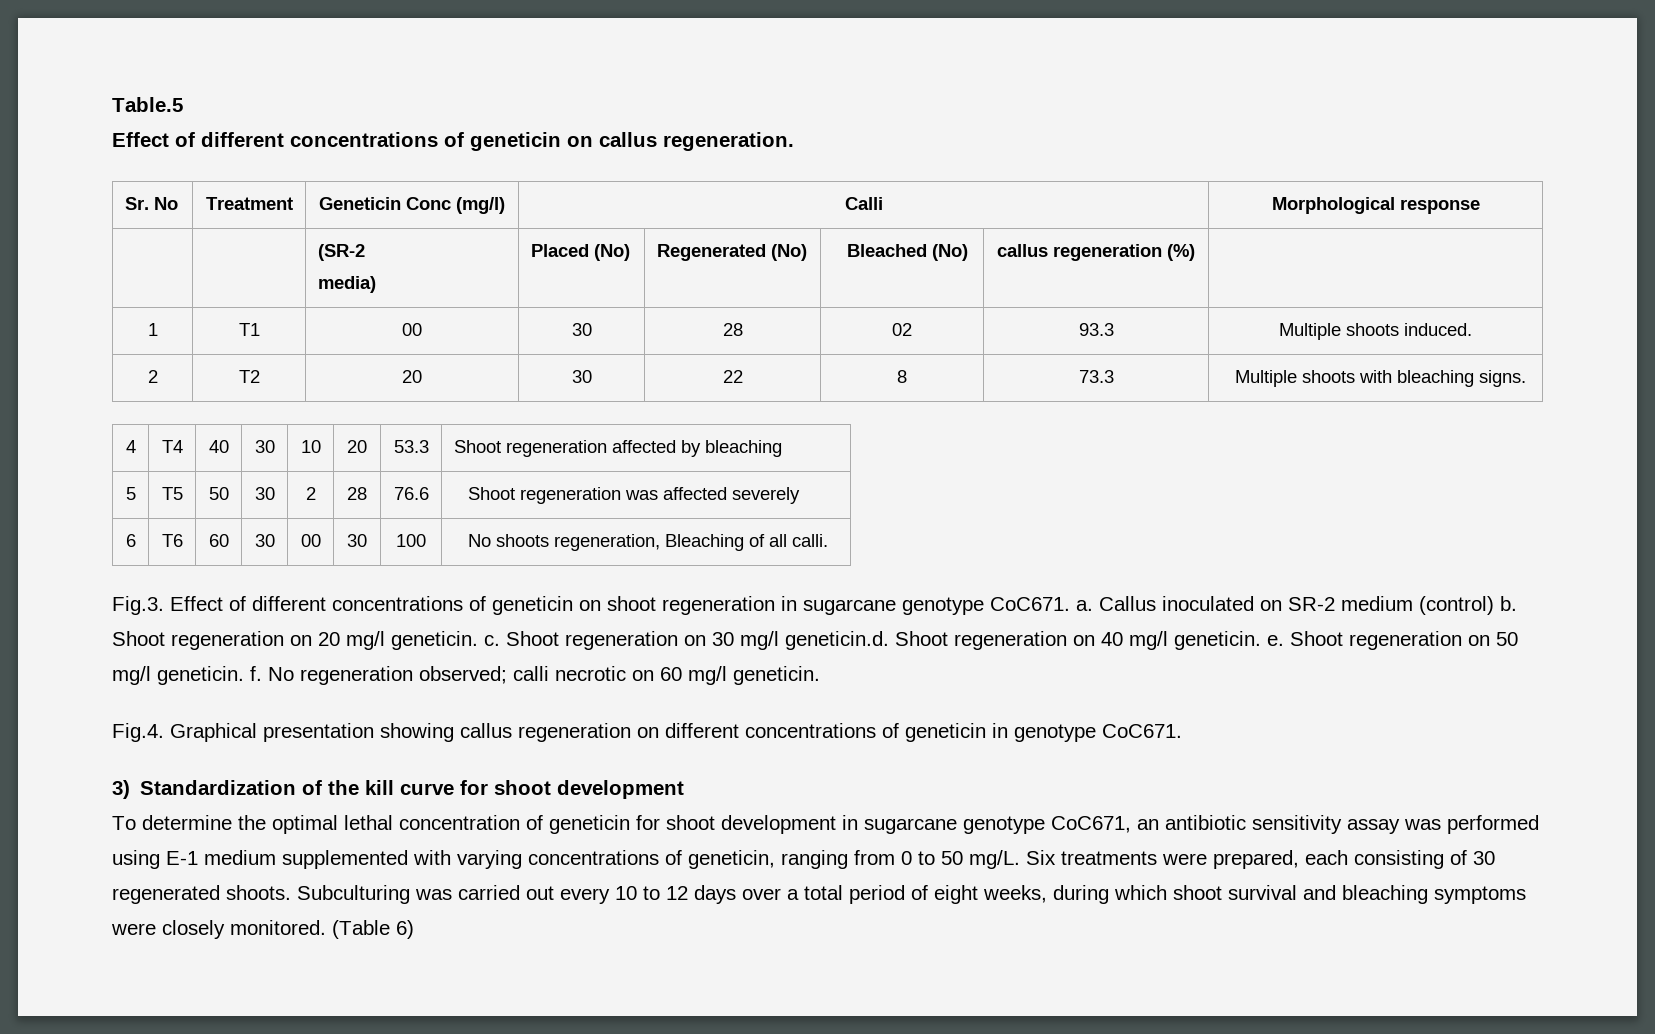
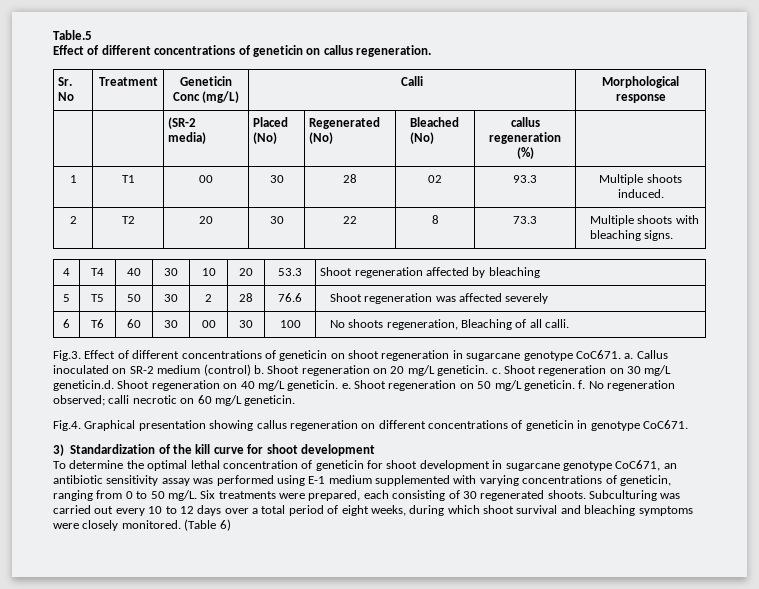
[456,197,505,214] (mg/l) -> [202,91,240,103] (mg/L)
[346,631,385,650] mg/l -> [407,365,435,376] mg/L
[740,631,779,650] mg/l -> [644,365,672,376] mg/L
[1129,631,1168,650] mg/l -> [257,380,285,391] mg/L
[112,666,151,685] mg/l -> [494,380,522,391] mg/L
[688,666,727,685] mg/l -> [214,395,242,406] mg/L

